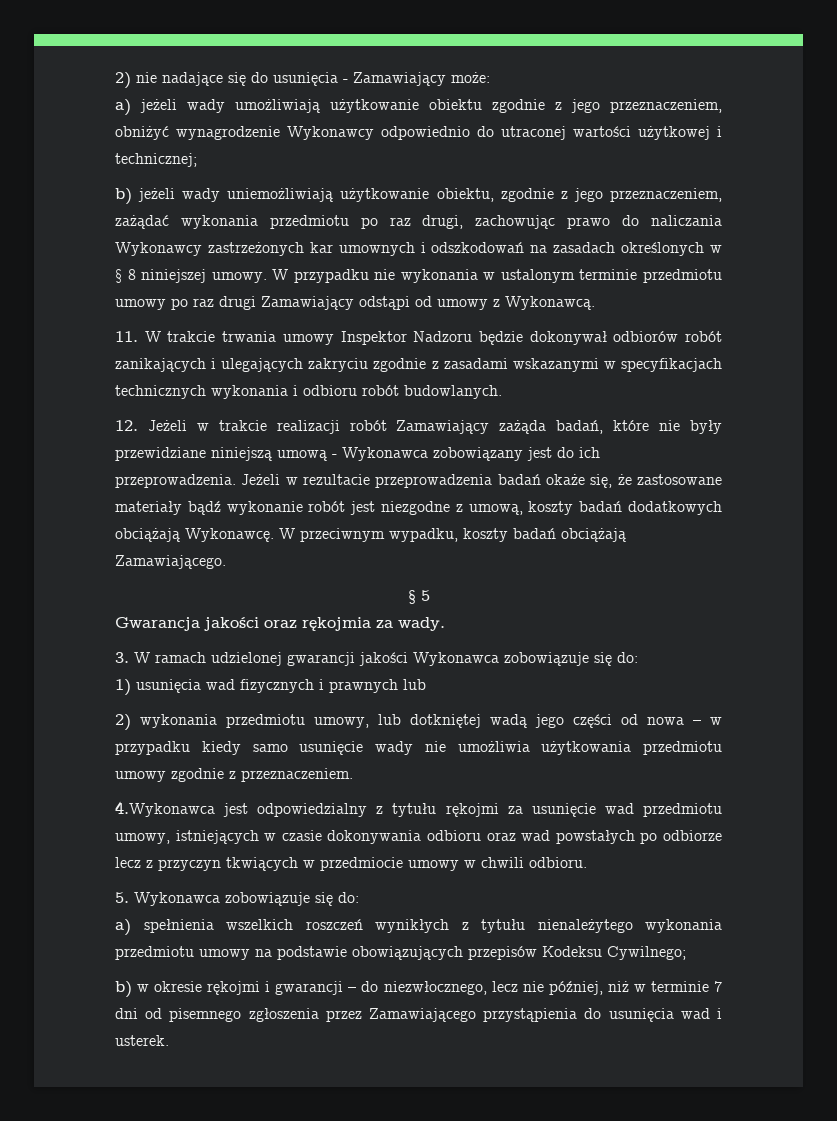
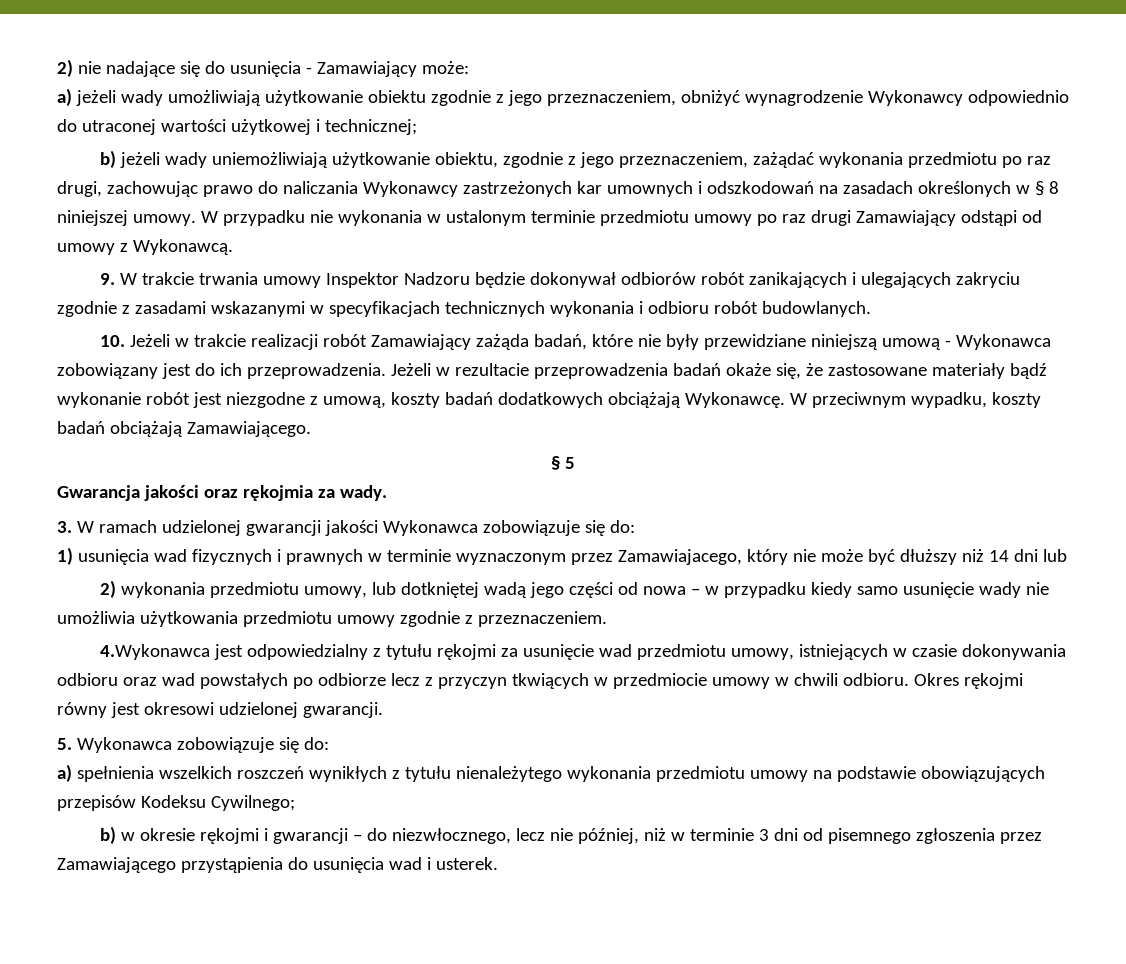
[115,331,138,342] 11. -> [100,273,116,285] 9.
[115,420,138,431] 12. -> [100,335,126,347] 10.
(398, 686) none -> [367,549,1038,565] w terminie wyznaczonym przez Zamawiajacego, który nie może być dłuższy niż 14 dni
(587, 862) none -> [913,673,1023,689] [57,702,383,718] Okres rękojmi równy jest okresowi udzielonej gwarancji.
[714,981,723,992] 7 -> [759,829,770,841] 3

